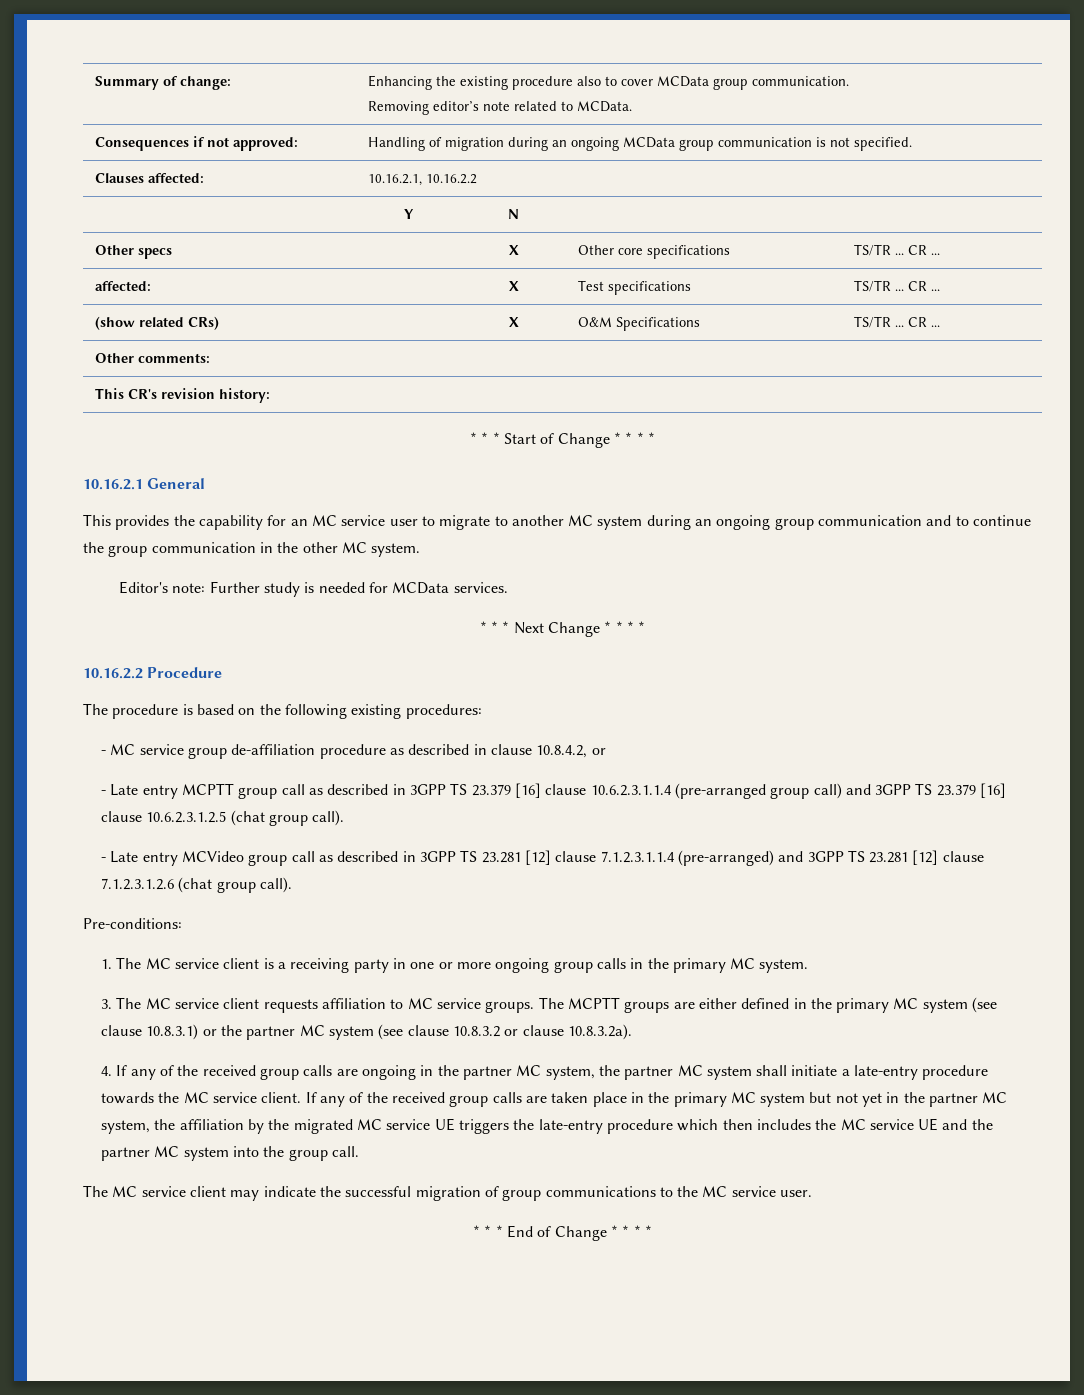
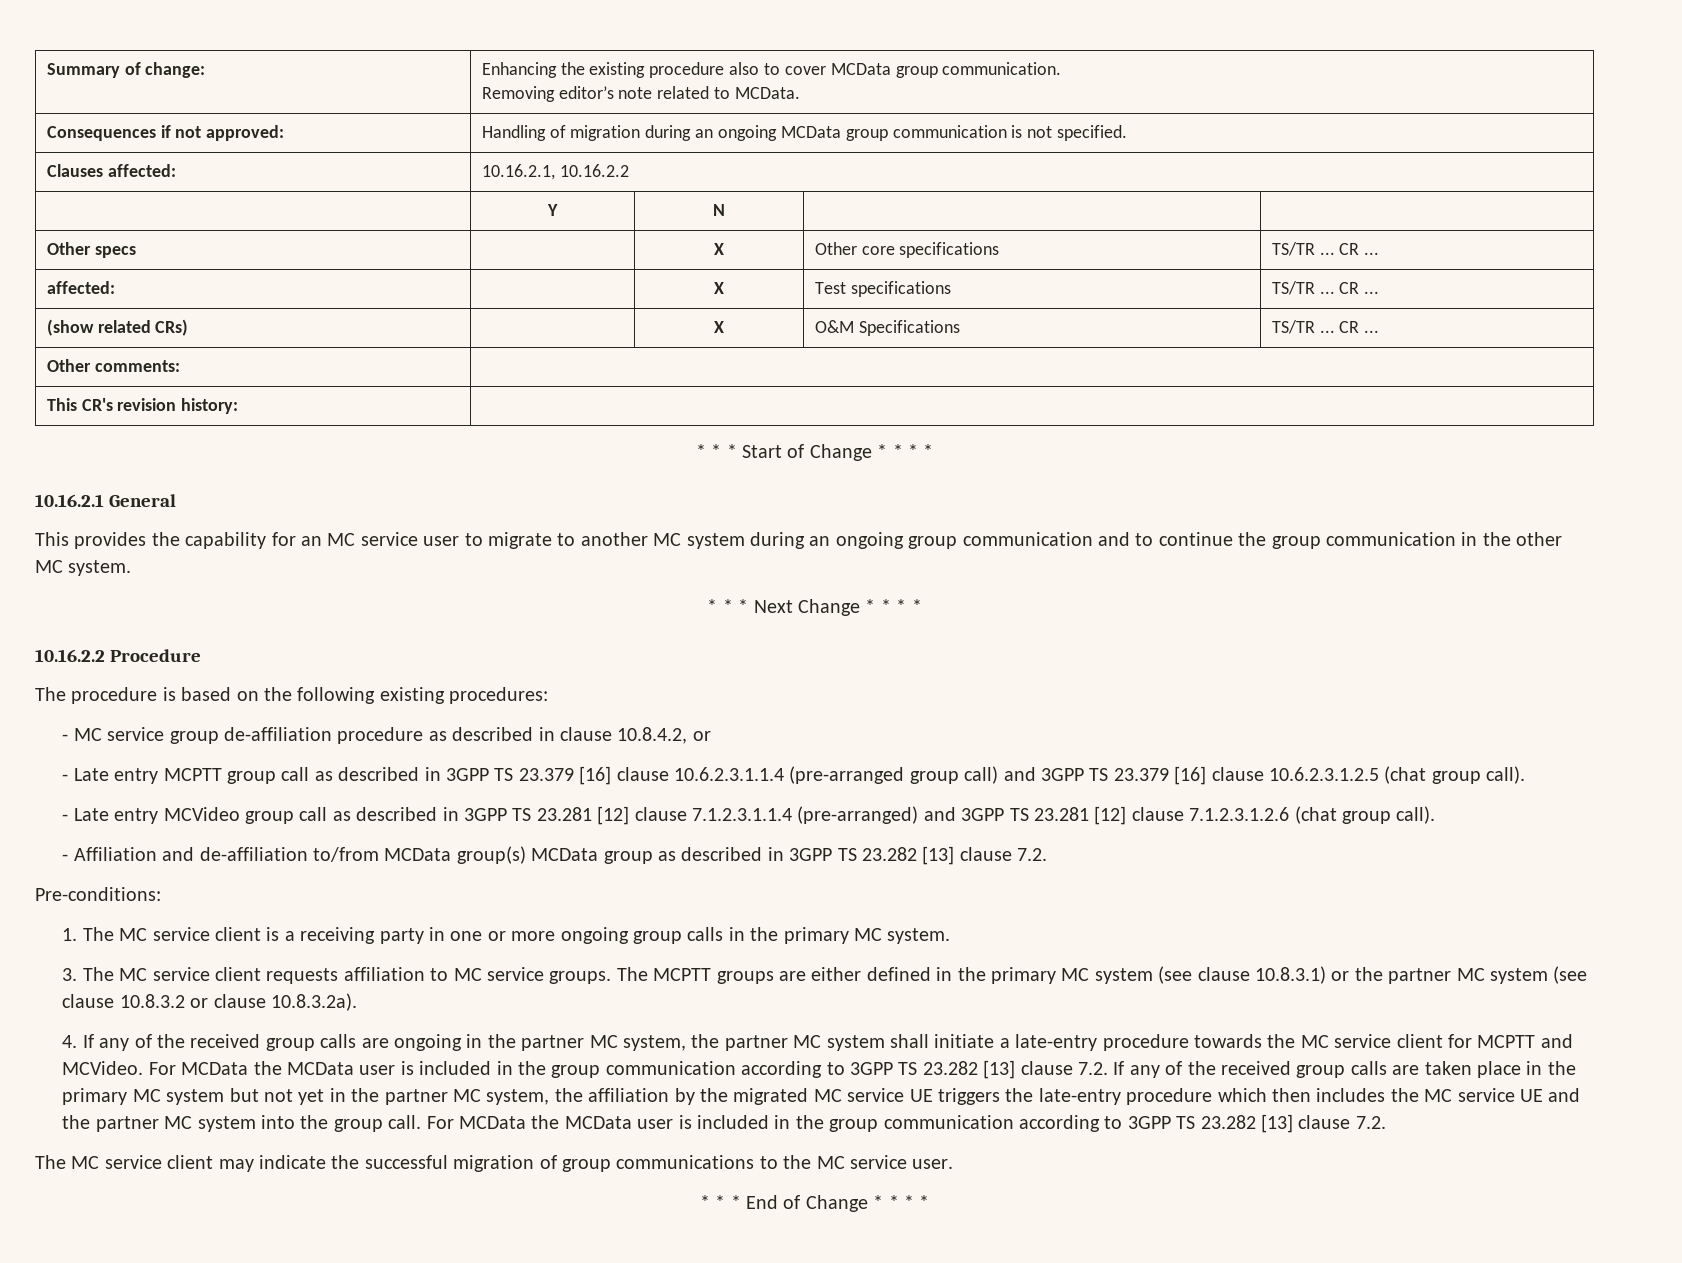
[119,581,508,597] // Editor's note: Further study is needed for MCData services. -> (132, 568) none
(293, 885) none -> [62,846,1048,865] // - Affiliation and de-affiliation to/from MCData group(s) MCData group as described in 3GPP TS 23.282 [13] clause 7.2.
[261,1092,302,1103] client. -> [1396,1034,1573,1048] [62,1060,1108,1079] client for MCPTT and MCVideo. For MCData the MCData user is included in the group communication according to 3GPP TS 23.282 [13] clause 7.2.
(359, 1151) none -> [426,1114,1386,1133] For MCData the MCData user is included in the group communication according to 3GPP TS 23.282 [13] clause 7.2.

